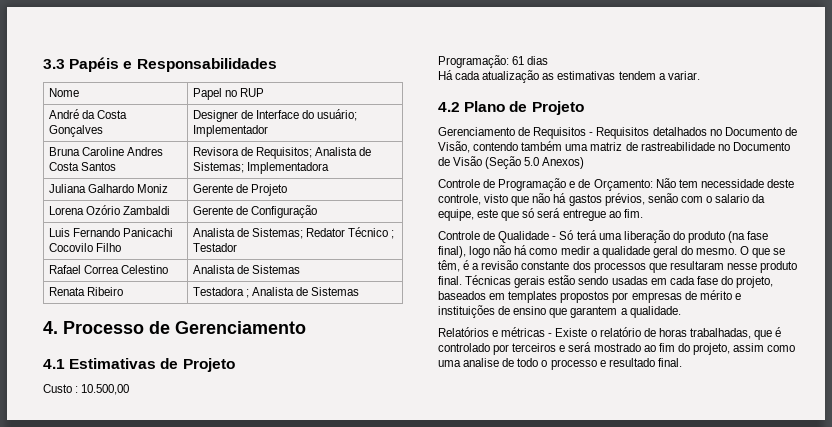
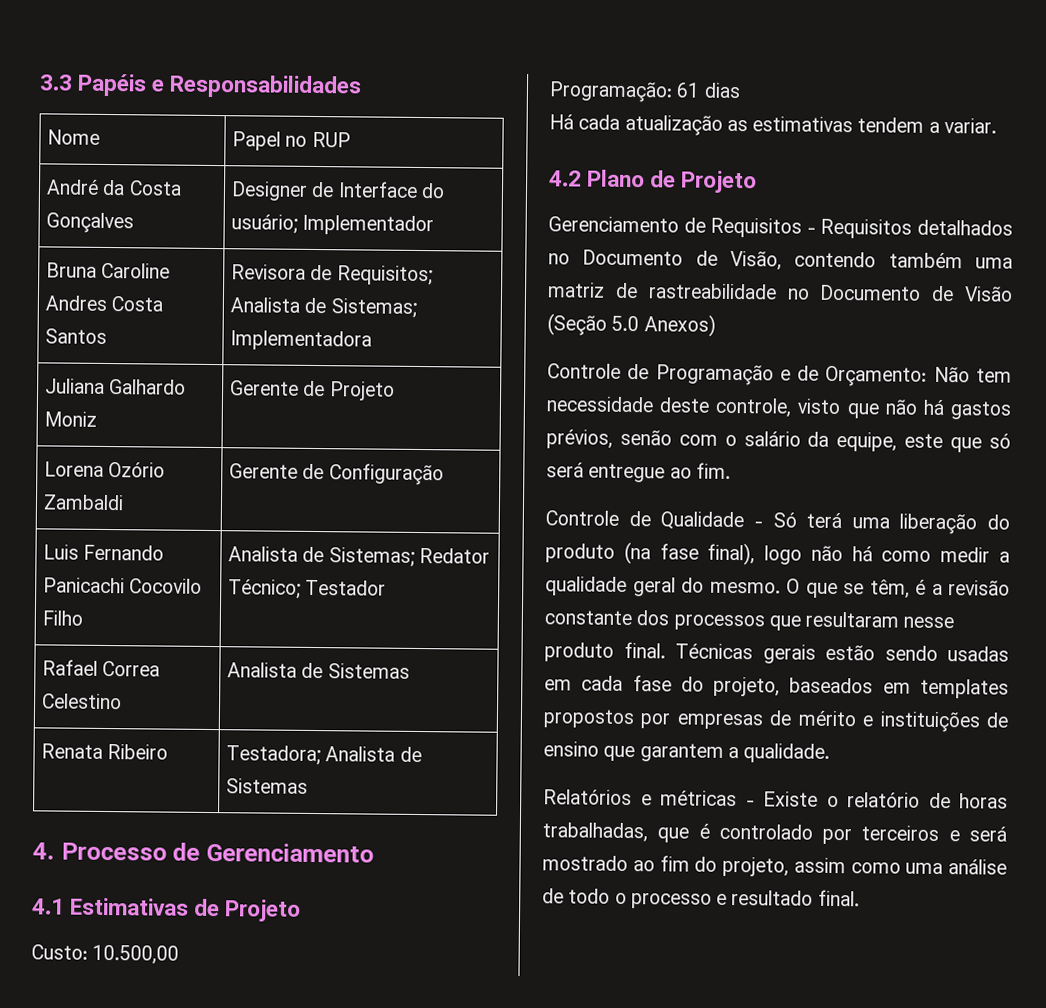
[347,227,395,239] Técnico ; -> [228,579,302,599] Técnico;
[192,287,249,298] Testadora ; -> [226,745,322,766] Testadora;
[43,384,79,393] Custo : -> [31,944,88,960] Custo:
[715,194,750,203] salario -> [743,431,801,447] salário
[463,358,500,367] analise -> [948,859,1007,875] análise

